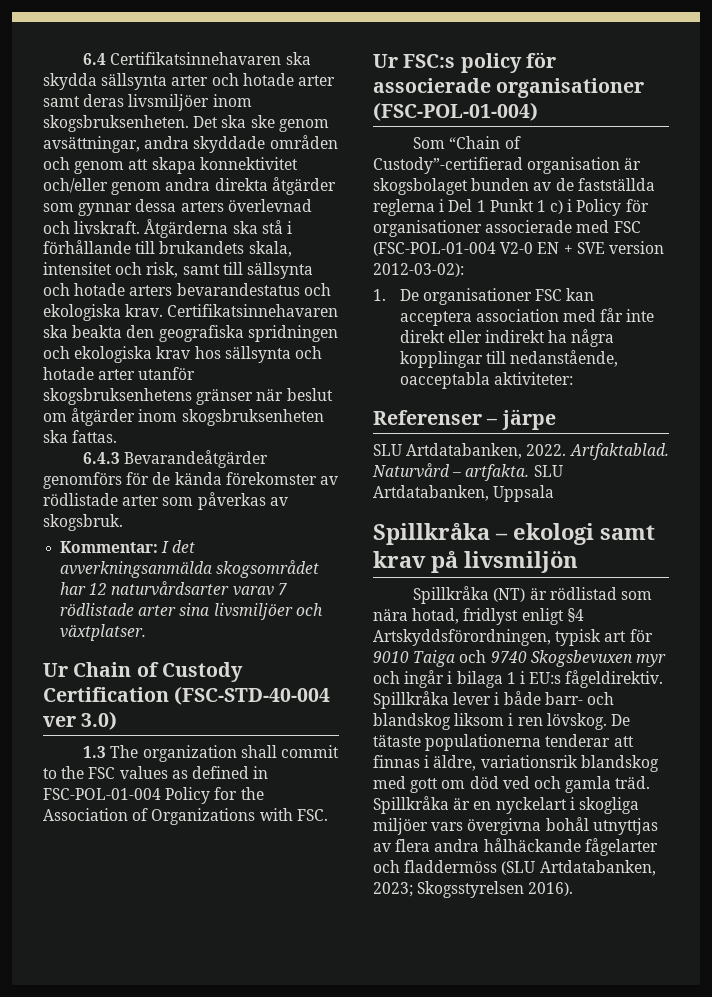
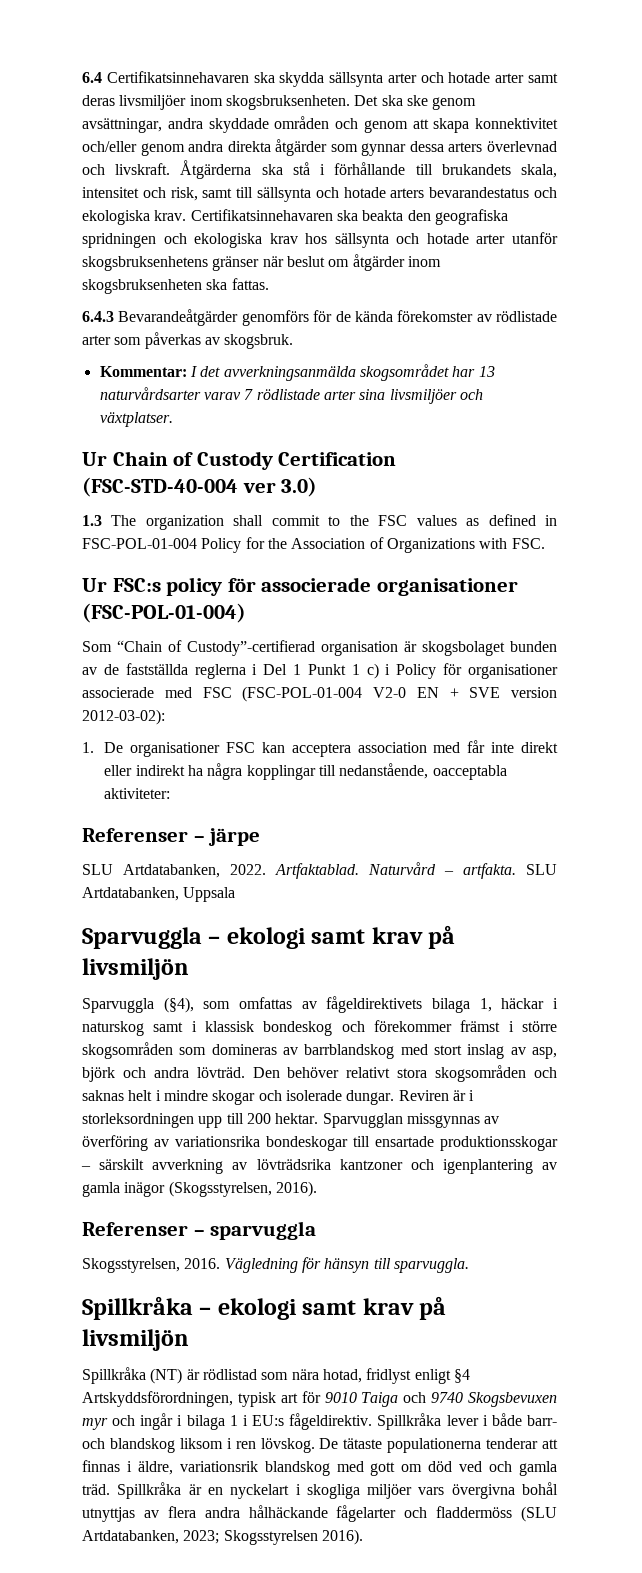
[89,583,108,595] 12 -> [478,366,495,377] 13
(555, 493) none -> [82,925,456,949] [82,958,189,980] [82,996,558,1013] [82,1020,557,1036] [82,1042,557,1059] [82,1065,558,1082] [82,1090,475,1105] [82,1113,500,1128] [82,1135,558,1151] [81,1159,557,1174] [82,1181,317,1197] [82,1221,317,1240] [82,1257,469,1273] // Sparvuggla – ekologi samt krav på livsmiljön // Sparvuggla (§4), som omfattas av fågeldirektivets bilaga 1, häckar i naturskog samt i klassisk bondeskog och förekommer främst i större skogsområden som domineras av barrblandskog med stort inslag av asp, björk och andra lövträd. Den behöver relativt stora skogsområden och saknas helt i mindre skogar och isolerade dungar. Reviren är i storleksordningen upp till 200 hektar. Sparvugglan missgynnas av överföring av variationsrika bondeskogar till ensartade produktionsskogar – särskilt avverkning av lövträdsrika kantzoner och igenplantering av gamla inägor (Skogsstyrelsen, 2016). // Referenser – sparvuggla // Skogsstyrelsen, 2016. Vägledning för hänsyn till sparvuggla.

